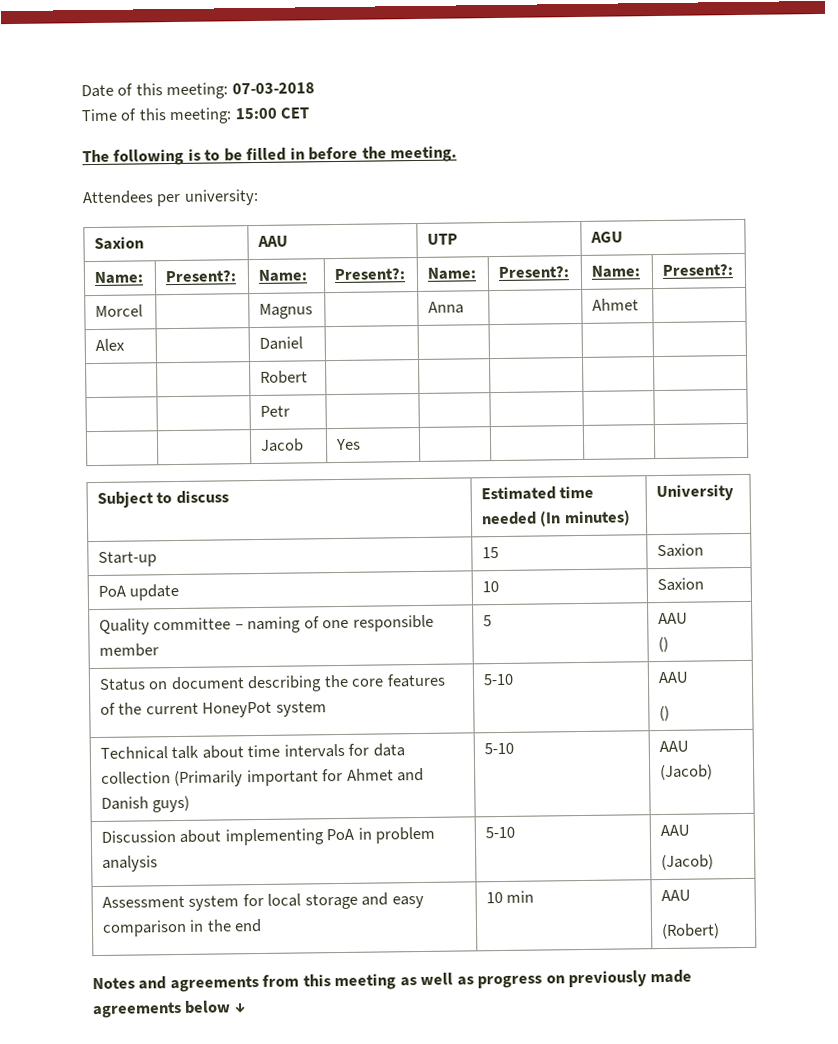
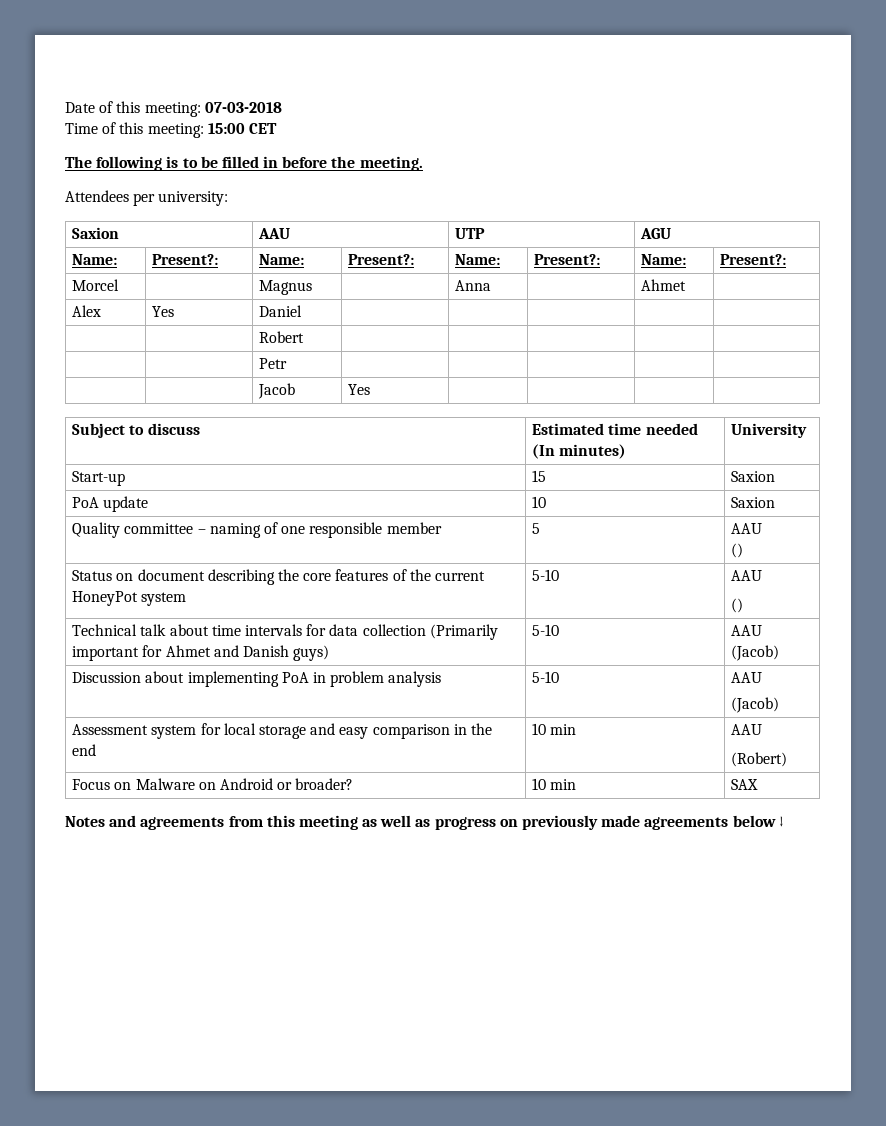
(126, 344) none -> [152,306,175,317] Yes
(721, 931) none -> [72,778,354,790] [532,778,577,790] [731,779,759,790] // Focus on Malware on Android or broader? | 10 min | SAX

